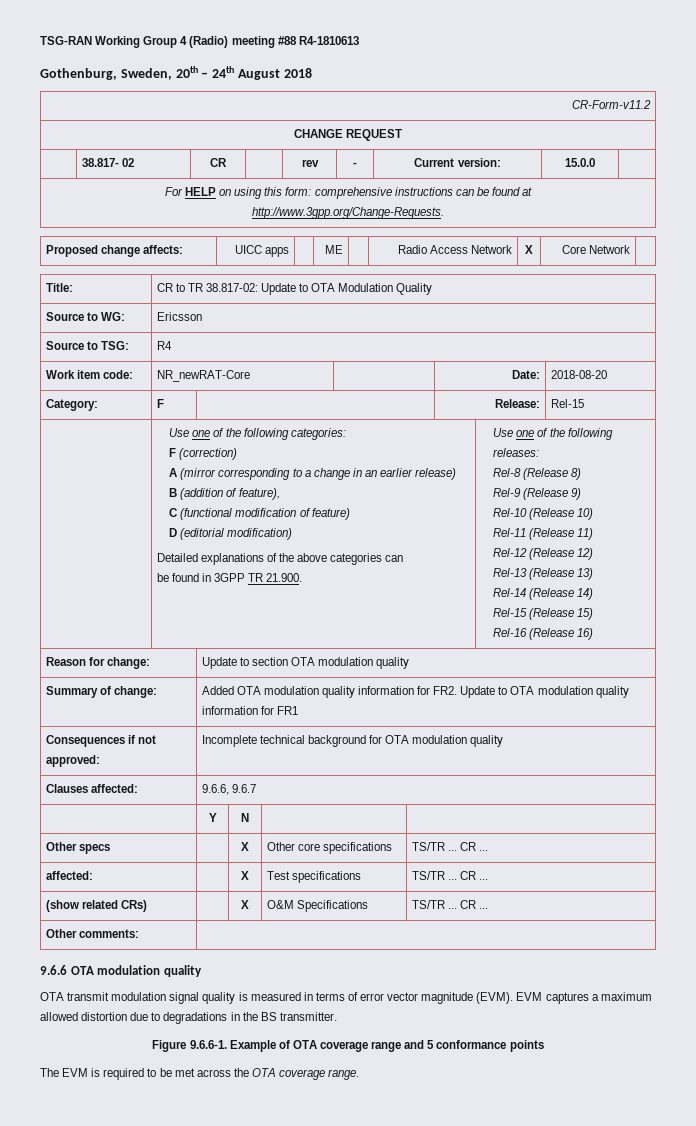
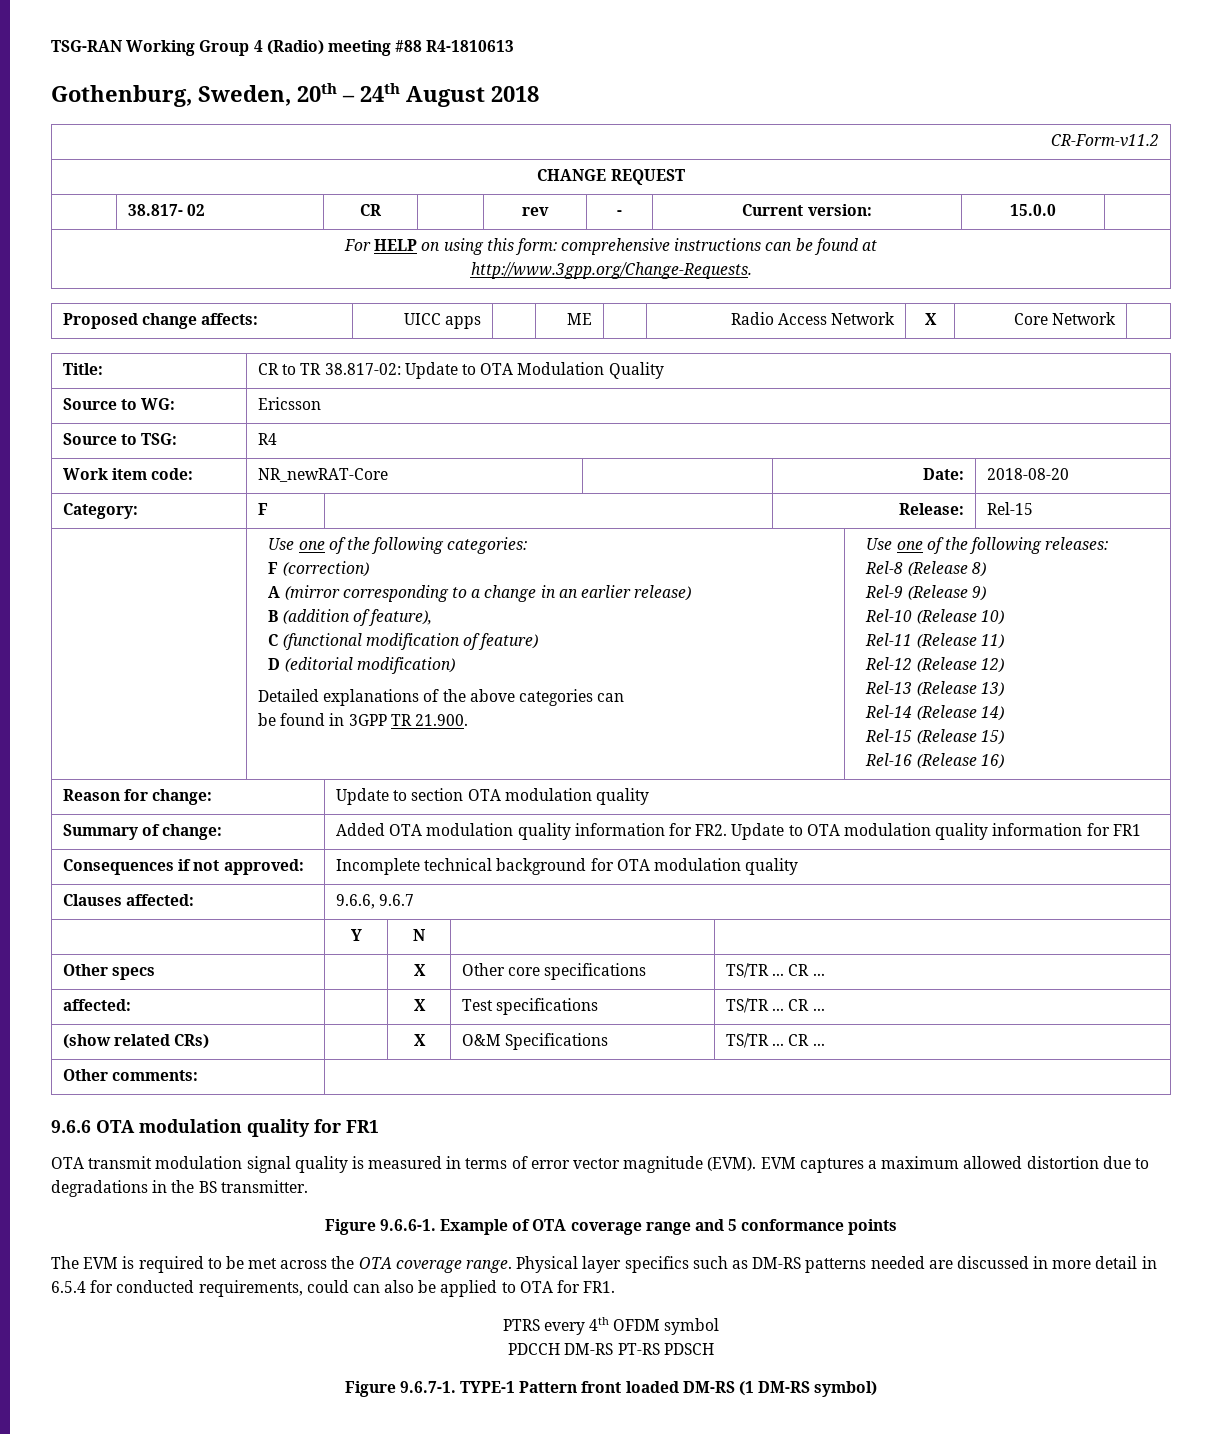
(202, 971) none -> [314,1119,379,1133] for FR1
(360, 1074) none -> [516,1256,1157,1273] [51,1280,616,1297] [502,1317,720,1335] [508,1343,714,1355] [344,1381,878,1397] Physical layer specifics such as DM-RS patterns needed are discussed in more detail in 6.5.4 for conducted requirements, could can also be applied to OTA for FR1. // PTRS every 4th OFDM symbol // PDCCH DM-RS PT-RS PDSCH // Figure 9.6.7-1. TYPE-1 Pattern front loaded DM-RS (1 DM-RS symbol)

